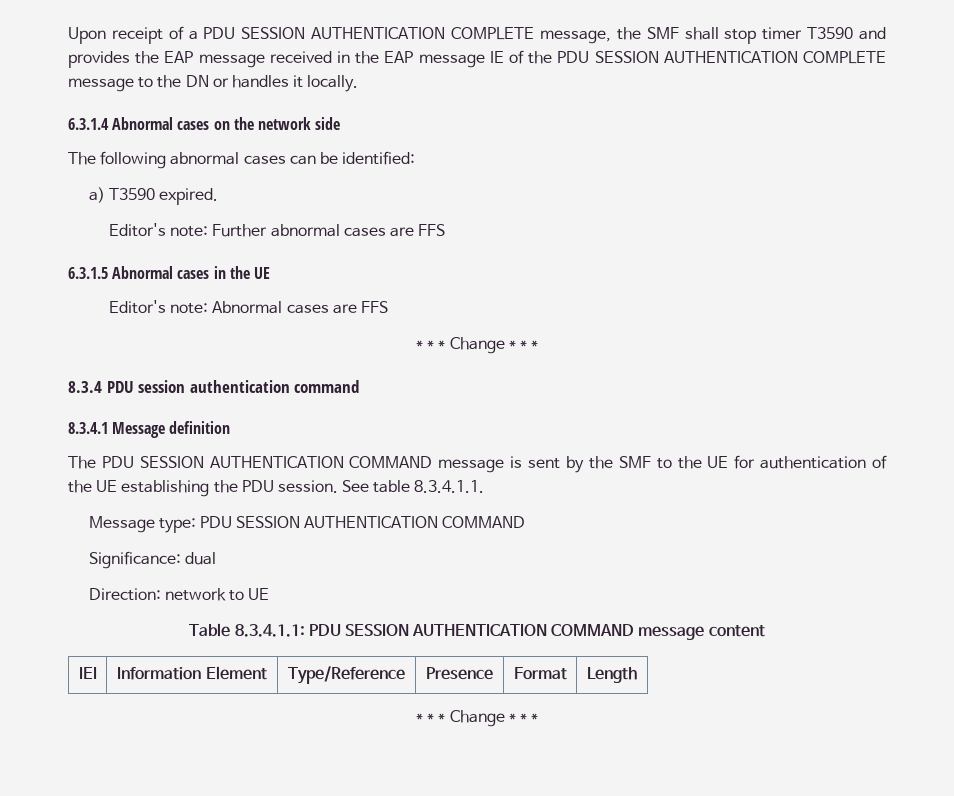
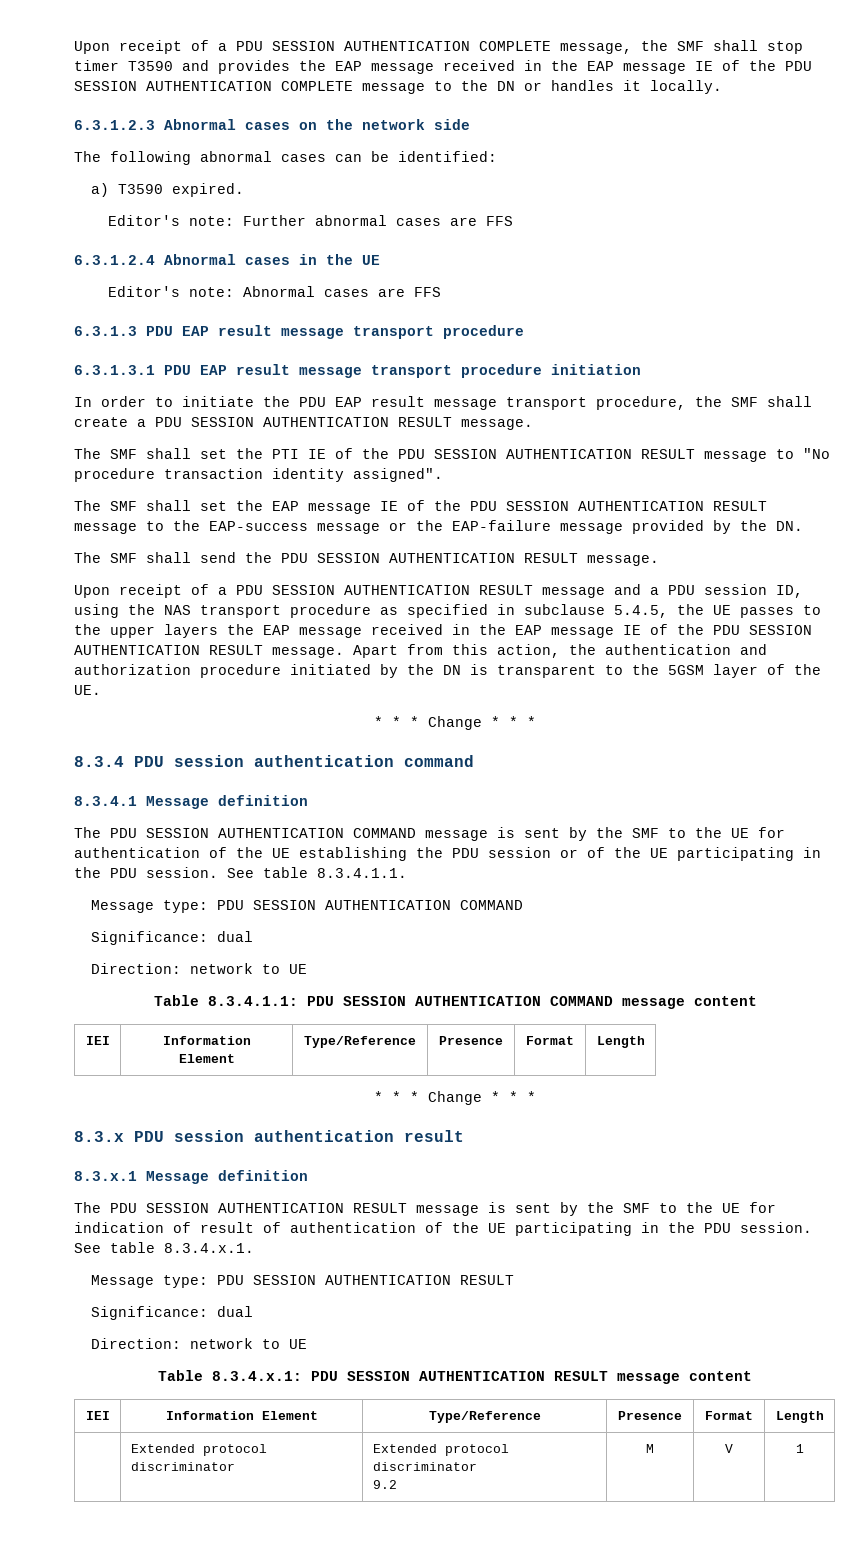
[68,118,109,130] 6.3.1.4 -> [74,120,155,130] 6.3.1.2.3
[68,267,108,279] 6.3.1.5 -> [74,255,155,265] 6.3.1.2.4
(389, 307) none -> [74,325,524,339] [74,364,641,378] [74,396,812,410] [74,417,533,430] [74,448,830,462] [74,468,443,482] [74,500,767,514] [74,520,803,534] [74,552,659,566] [74,584,803,598] [74,604,821,618] [74,624,812,638] [74,644,767,658] [74,664,821,678] [74,685,101,695] // 6.3.1.3 PDU EAP result message transport procedure // 6.3.1.3.1 PDU EAP result message transport procedure initiation // In order to initiate the PDU EAP result message transport procedure, the SMF shall create a PDU SESSION AUTHENTICATION RESULT message. // The SMF shall set the PTI IE of the PDU SESSION AUTHENTICATION RESULT message to "No procedure transaction identity assigned". // The SMF shall set the EAP message IE of the PDU SESSION AUTHENTICATION RESULT message to the EAP-success message or the EAP-failure message provided by the DN. // The SMF shall send the PDU SESSION AUTHENTICATION RESULT message. // Upon receipt of a PDU SESSION AUTHENTICATION RESULT message and a PDU session ID, using the NAS transport procedure as specified in subclause 5.4.5, the UE passes to the upper layers the EAP message received in the EAP message IE of the PDU SESSION AUTHENTICATION RESULT message. Apart from this action, the authentication and authorization procedure initiated by the DN is transparent to the 5GSM layer of the UE.
(274, 486) none -> [488,847,821,861] [74,867,137,878] session or of the UE participating in the PDU
(539, 717) none -> [74,1130,464,1142] [74,1170,308,1184] [74,1202,776,1216] [74,1222,812,1236] [74,1242,254,1253] [90,1275,514,1288] [90,1306,253,1320] [90,1338,307,1349] [158,1370,752,1384] [85,1411,110,1420] [165,1411,318,1420] [428,1411,541,1423] [618,1411,682,1420] [705,1411,753,1420] [775,1411,824,1423] [130,1444,267,1456] [130,1462,235,1471] [372,1444,509,1456] [372,1462,477,1471] [372,1480,397,1489] [646,1444,654,1453] [725,1444,733,1453] [795,1444,804,1453] // 8.3.x PDU session authentication result // 8.3.x.1 Message definition // The PDU SESSION AUTHENTICATION RESULT message is sent by the SMF to the UE for indication of result of authentication of the UE participating in the PDU session. See table 8.3.4.x.1. // Message type: PDU SESSION AUTHENTICATION RESULT // Significance: dual // Direction: network to UE // Table 8.3.4.x.1: PDU SESSION AUTHENTICATION RESULT message content // IEI | Information Element | Type/Reference | Presence | Format | Length // | Extended protocol discriminator | Extended protocol discriminator // 9.2 | M | V | 1

